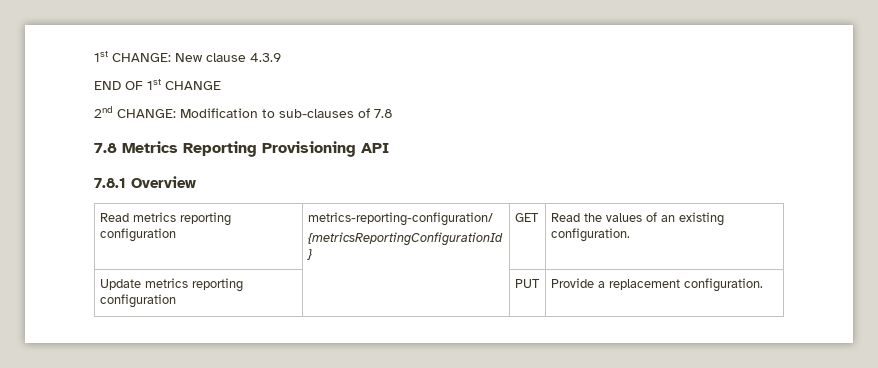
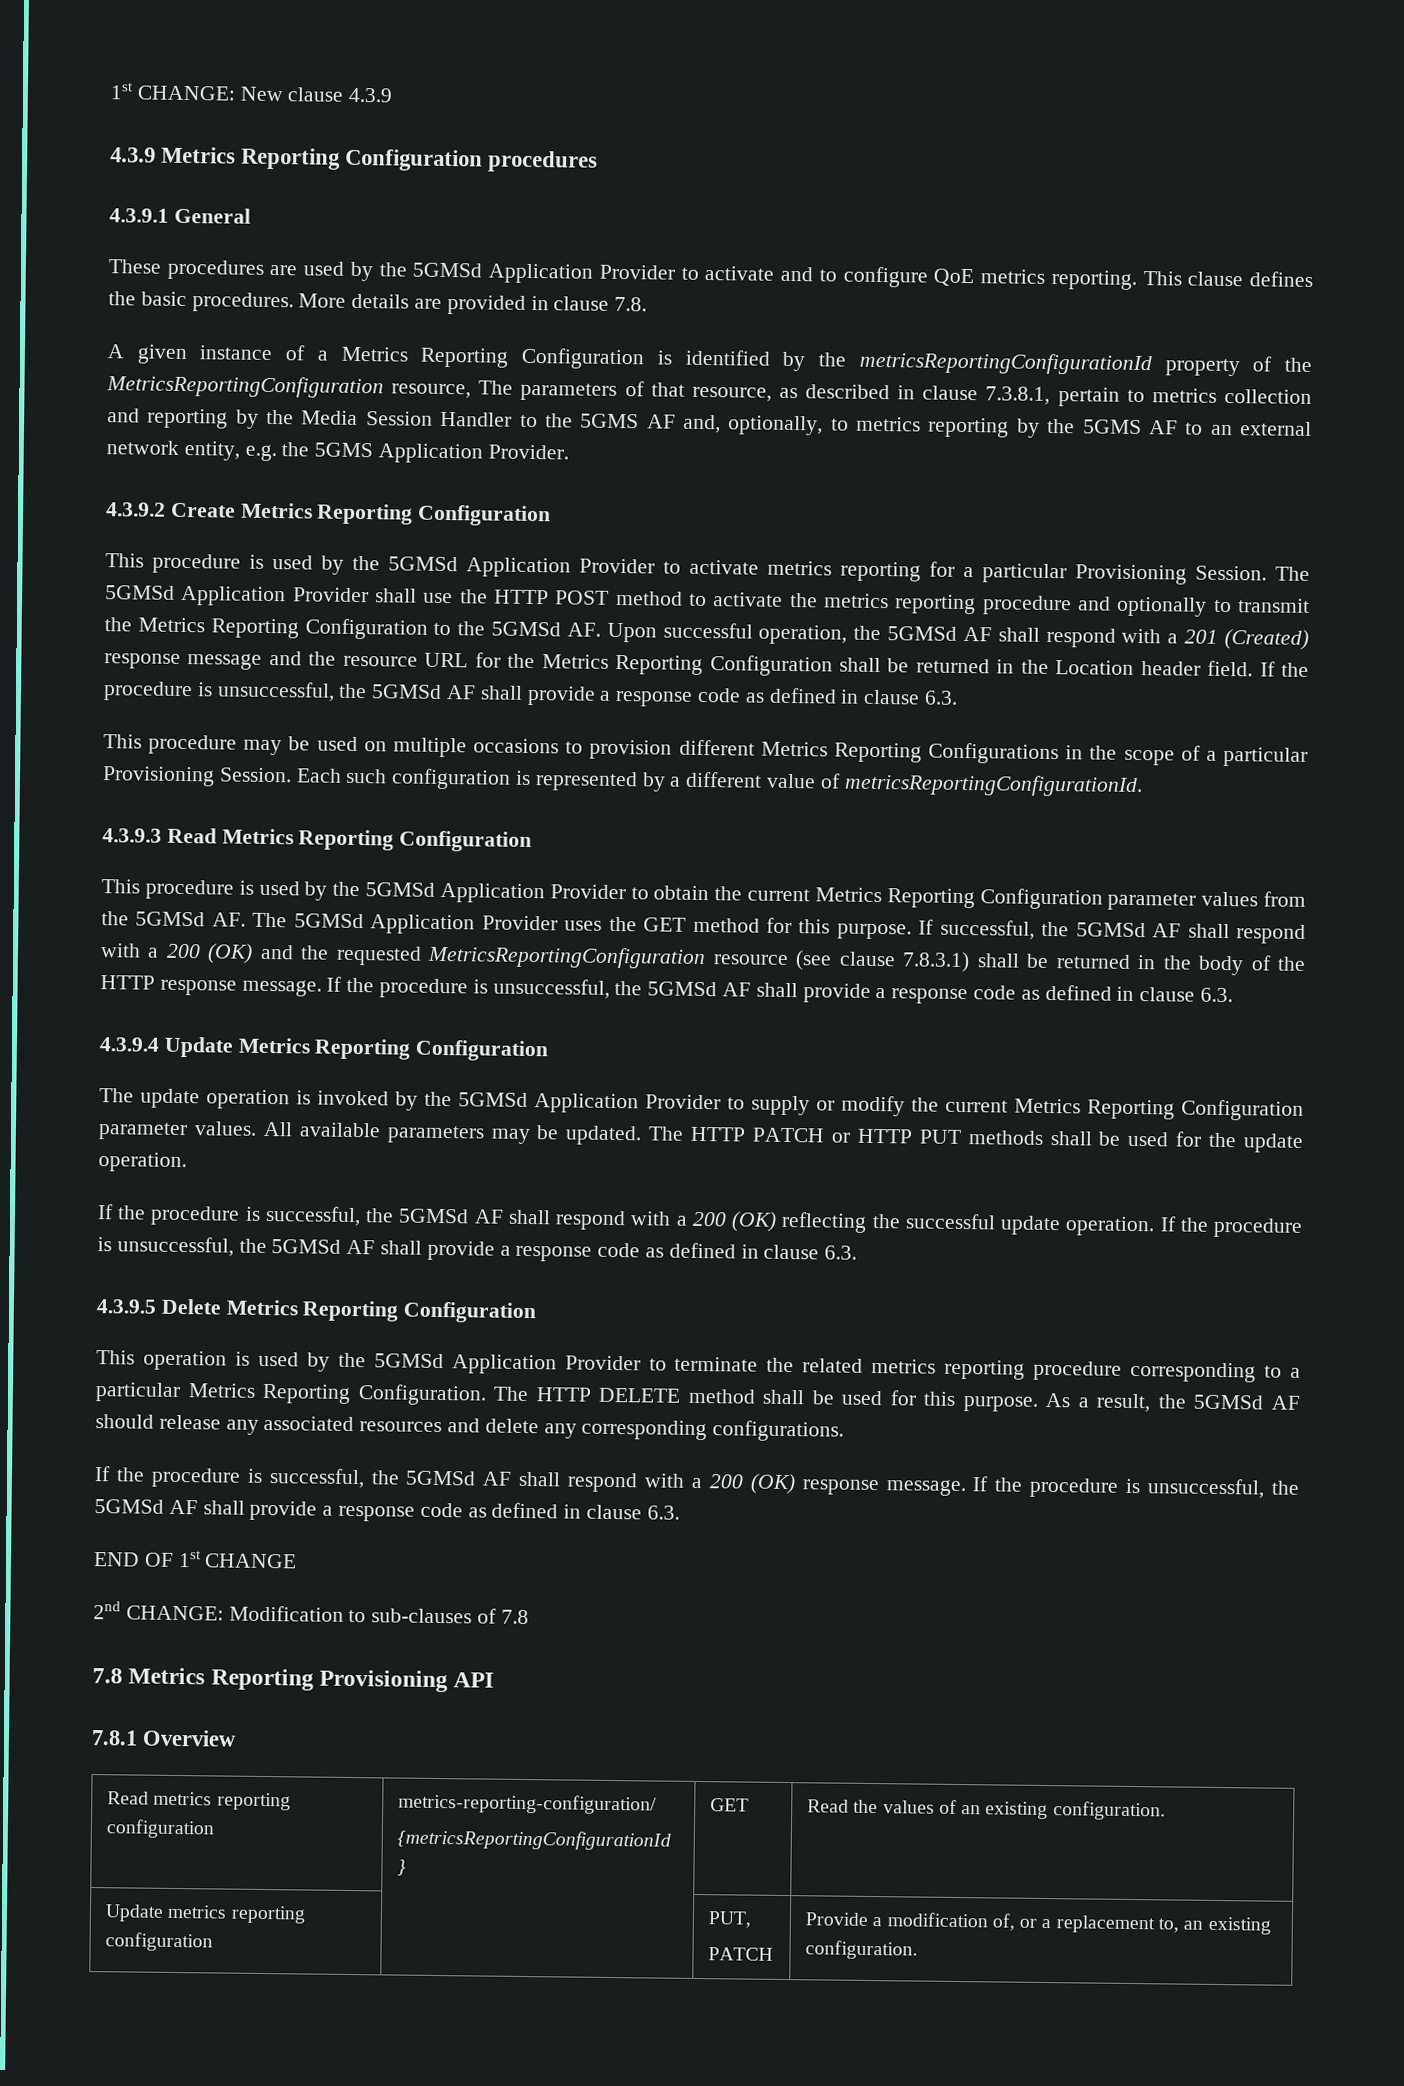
(281, 57) none -> [110,146,599,173] [109,207,251,224] [108,259,1313,290] [108,291,648,315] [107,344,1313,377] [106,375,1312,407] [107,408,1312,438] [106,440,569,464] [106,502,552,527] [105,553,1310,585] [105,585,1310,617] [104,617,1310,650] [104,650,1310,677] [103,681,959,707] [103,734,1308,767] [102,766,1143,798] [102,827,533,853] [101,879,1307,911] [101,911,1307,944] [100,943,1306,976] [100,975,1234,1005] [99,1036,550,1062] [99,1088,1304,1121] [98,1121,1303,1153] [98,1152,187,1173] [97,1204,1303,1238] [97,1236,858,1262] [96,1298,537,1324] [96,1350,1301,1383] [95,1382,1300,1413] [95,1414,845,1442] [94,1466,1300,1499] [94,1499,680,1522] // 4.3.9 Metrics Reporting Configuration procedures // 4.3.9.1 General // These procedures are used by the 5GMSd Application Provider to activate and to configure QoE metrics reporting. This clause defines the basic procedures. More details are provided in clause 7.8. // A given instance of a Metrics Reporting Configuration is identified by the metricsReportingConfigurationId property of the MetricsReportingConfiguration resource, The parameters of that resource, as described in clause 7.3.8.1, pertain to metrics collection and reporting by the Media Session Handler to the 5GMS AF and, optionally, to metrics reporting by the 5GMS AF to an external network entity, e.g. the 5GMS Application Provider. // 4.3.9.2 Create Metrics Reporting Configuration // This procedure is used by the 5GMSd Application Provider to activate metrics reporting for a particular Provisioning Session. The 5GMSd Application Provider shall use the HTTP POST method to activate the metrics reporting procedure and optionally to transmit the Metrics Reporting Configuration to the 5GMSd AF. Upon successful operation, the 5GMSd AF shall respond with a 201 (Created) response message and the resource URL for the Metrics Reporting Configuration shall be returned in the Location header field. If the procedure is unsuccessful, the 5GMSd AF shall provide a response code as defined in clause 6.3. // This procedure may be used on multiple occasions to provision different Metrics Reporting Configurations in the scope of a particular Provisioning Session. Each such configuration is represented by a different value of metricsReportingConfigurationId. // 4.3.9.3 Read Metrics Reporting Configuration // This procedure is used by the 5GMSd Application Provider to obtain the current Metrics Reporting Configuration parameter values from the 5GMSd AF. The 5GMSd Application Provider uses the GET method for this purpose. If successful, the 5GMSd AF shall respond with a 200 (OK) and the requested MetricsReportingConfiguration resource (see clause 7.8.3.1) shall be returned in the body of the HTTP response message. If the procedure is unsuccessful, the 5GMSd AF shall provide a response code as defined in clause 6.3. // 4.3.9.4 Update Metrics Reporting Configuration // The update operation is invoked by the 5GMSd Application Provider to supply or modify the current Metrics Reporting Configuration parameter values. All available parameters may be updated. The HTTP PATCH or HTTP PUT methods shall be used for the update operation. // If the procedure is successful, the 5GMSd AF shall respond with a 200 (OK) reflecting the successful update operation. If the procedure is unsuccessful, the 5GMSd AF shall provide a response code as defined in clause 6.3. // 4.3.9.5 Delete Metrics Reporting Configuration // This operation is used by the 5GMSd Application Provider to terminate the related metrics reporting procedure corresponding to a particular Metrics Reporting Configuration. The HTTP DELETE method shall be used for this purpose. As a result, the 5GMSd AF should release any associated resources and delete any corresponding configurations. // If the procedure is successful, the 5GMSd AF shall respond with a 200 (OK) response message. If the procedure is unsuccessful, the 5GMSd AF shall provide a response code as defined in clause 6.3.
[514,279,540,288] PUT -> [708,1911,752,1928] [708,1947,774,1961] PUT, // PATCH
[608,279,680,290] replacement -> [886,1912,1271,1935] modification of, or a replacement to, an existing

